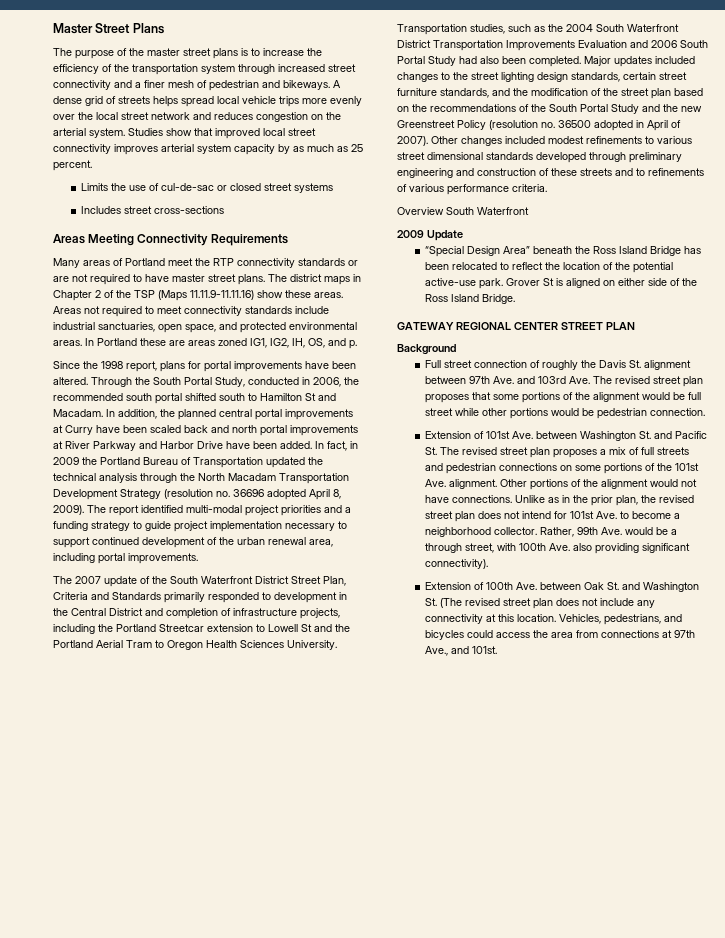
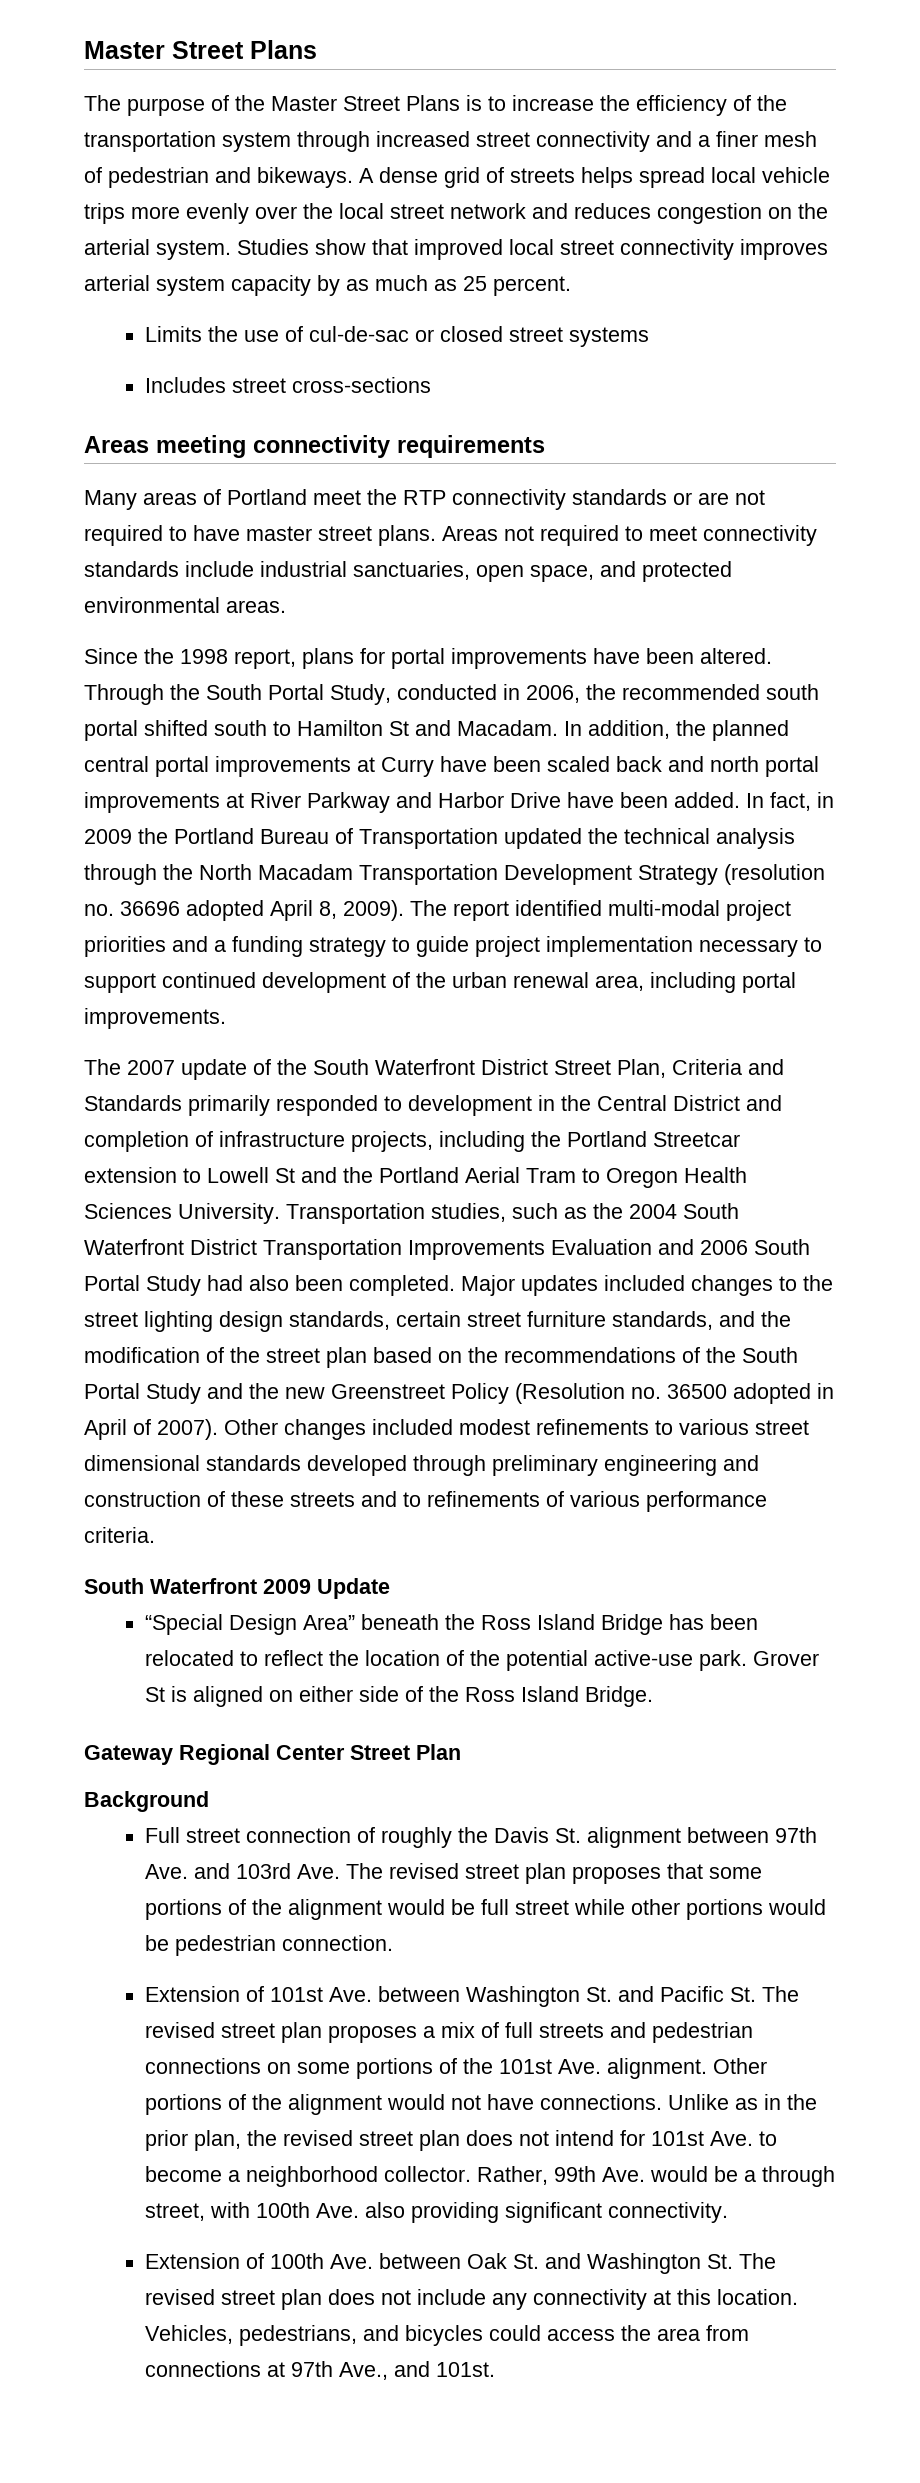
[147,48,238,59] master street plans -> [271,95,460,111] Master Street Plans
[88,234,288,246] Meeting Connectivity Requirements -> [156,435,545,458] meeting connectivity requirements
[268,274,361,285] [53,290,343,301] The district maps in Chapter 2 of the TSP (Maps 11.11.9-11.11.16) show these areas. -> (436, 535) none
[85,338,357,349] In Portland these are areas zoned IG1, IG2, IH, OS, and p. -> (286, 606) none
[489,120,538,130] (resolution -> [515,1383,625,1404] (Resolution
[397,207,529,215] Overview South Waterfront // -> [84,1578,257,1594] South Waterfront
[397,322,635,330] GATEWAY REGIONAL CENTER STREET PLAN -> [84,1744,461,1765] Gateway Regional Center Street Plan
[425,559,489,569] connectivity). -> [608,2202,729,2223] connectivity.
[440,598,463,608] (The -> [739,2253,777,2269] The

